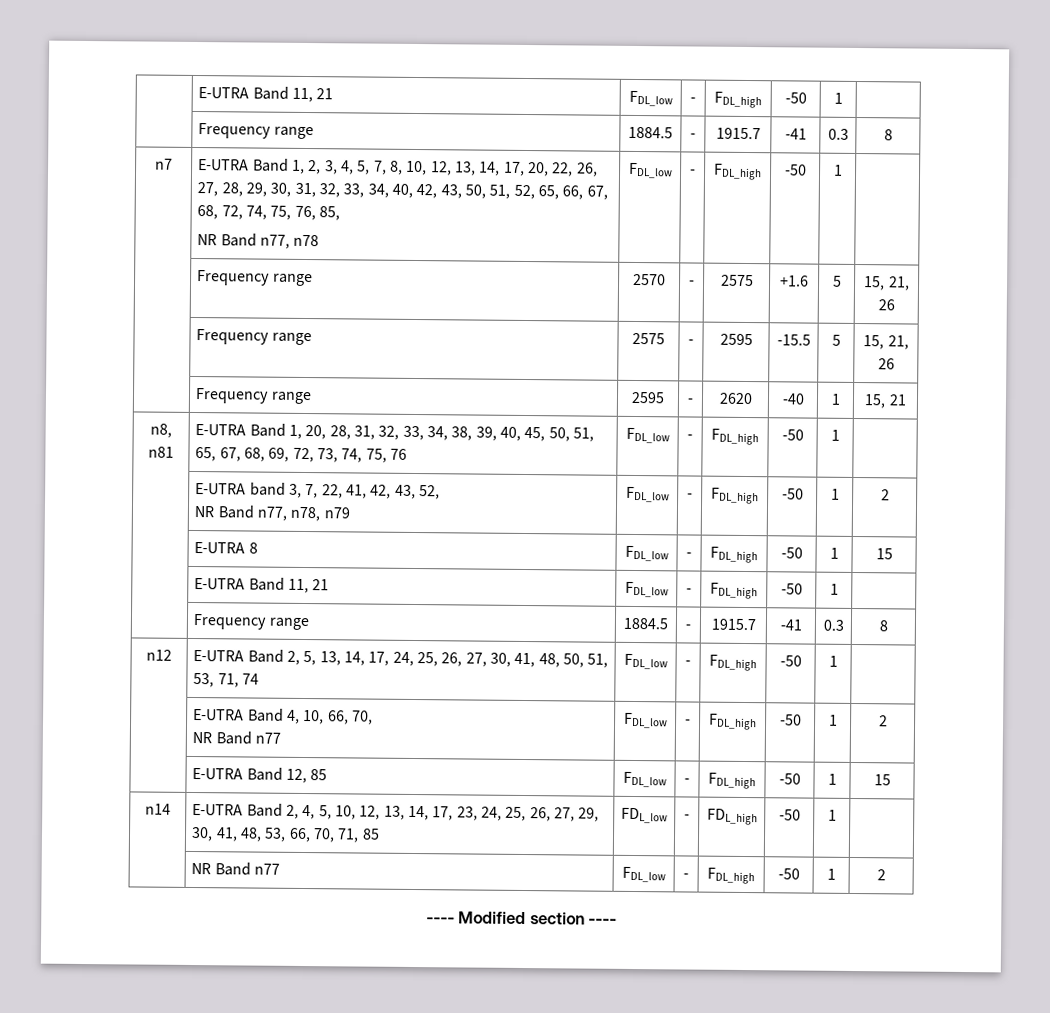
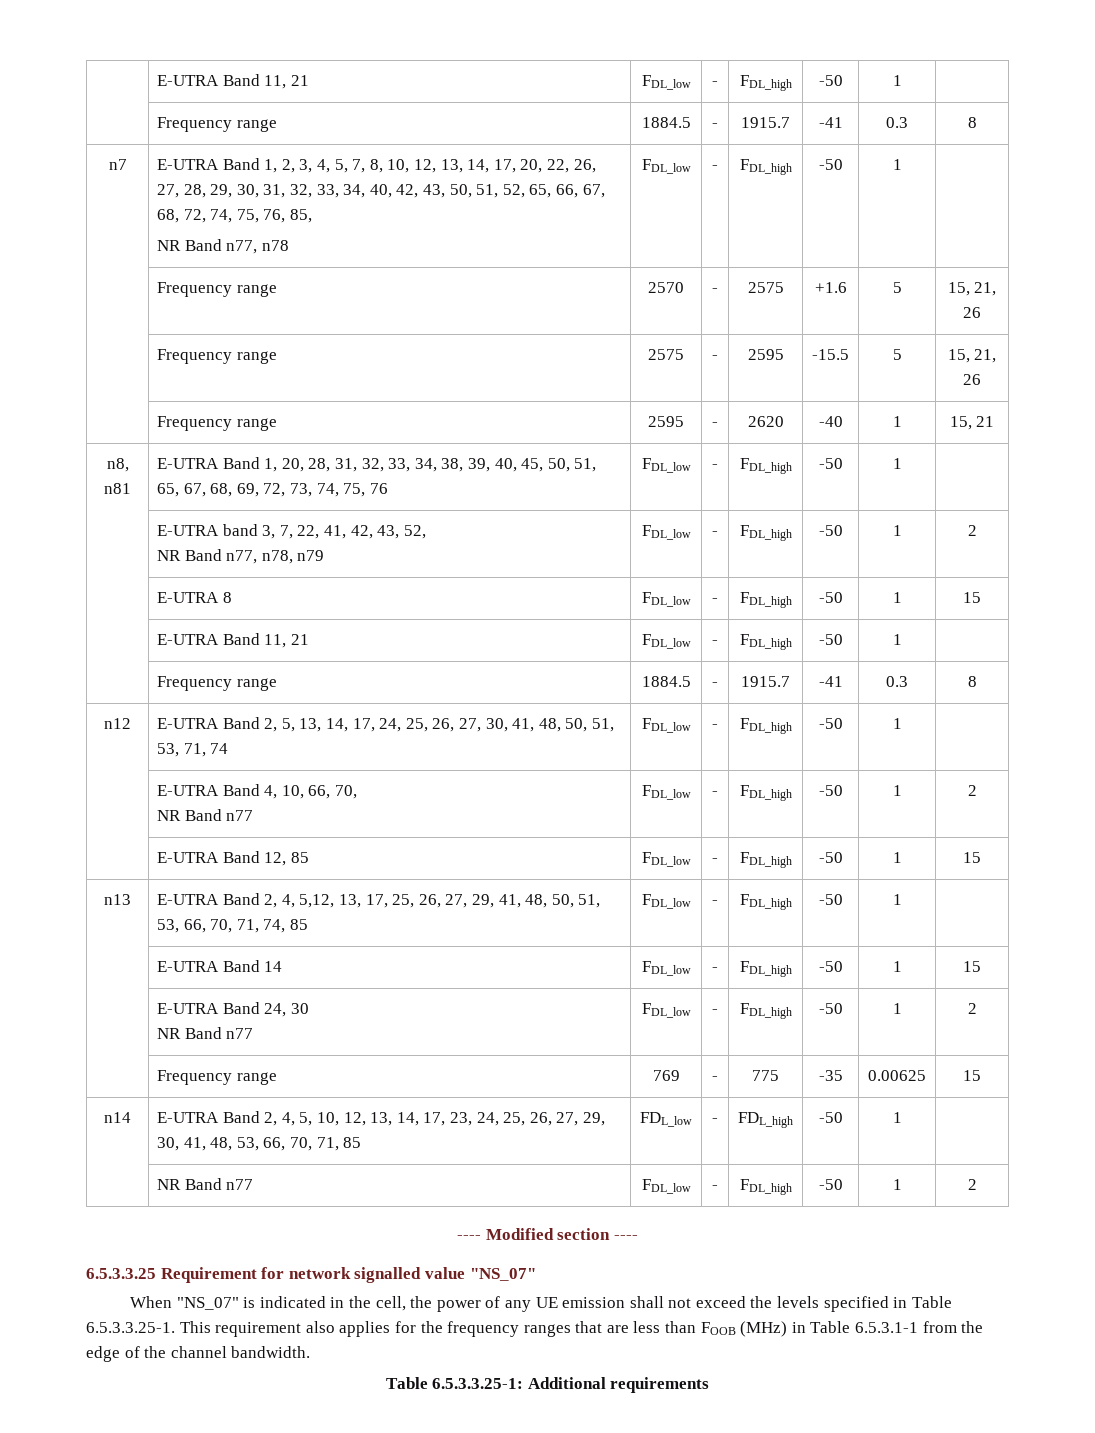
(891, 780) none -> [104,894,131,905] [157,893,601,908] [157,919,309,933] [641,894,691,909] [712,900,718,905] [739,894,792,910] [818,894,843,905] [892,894,902,905] [157,960,283,972] [641,961,691,976] [712,967,718,972] [739,961,792,977] [818,961,843,972] [892,961,902,972] [963,961,981,972] [157,1002,309,1017] [157,1027,254,1039] [641,1003,691,1018] [712,1009,718,1014] [739,1003,792,1019] [818,1003,843,1014] [892,1003,902,1014] [967,1003,977,1014] [157,1070,277,1085] [652,1070,680,1081] [712,1076,718,1081] [752,1070,779,1081] [818,1070,843,1081] [868,1070,926,1081] [963,1070,981,1081] // n13 | E-UTRA Band 2, 4, 5,12, 13, 17, 25, 26, 27, 29, 41, 48, 50, 51, 53, 66, 70, 71, 74, 85 | FDL_low | - | FDL_high | -50 | 1 | // | E-UTRA Band 14 | FDL_low | - | FDL_high | -50 | 1 | 15 // | E-UTRA Band 24, 30 // NR Band n77 | FDL_low | - | FDL_high | -50 | 1 | 2 // | Frequency range | 769 | - | 775 | -35 | 0.00625 | 15
(618, 921) none -> [86,1267,536,1283] [130,1296,952,1312] [86,1321,984,1337] [86,1346,311,1362] [385,1377,710,1393] // 6.5.3.3.25 Requirement for network signalled value "NS_07" // When "NS_07" is indicated in the cell, the power of any UE emission shall not exceed the levels specified in Table 6.5.3.3.25-1. This requirement also applies for the frequency ranges that are less than FOOB (MHz) in Table 6.5.3.1-1 from the edge of the channel bandwidth. // Table 6.5.3.3.25-1: Additional requirements

